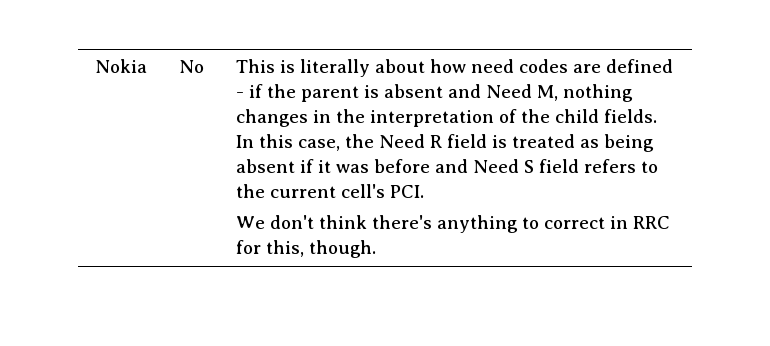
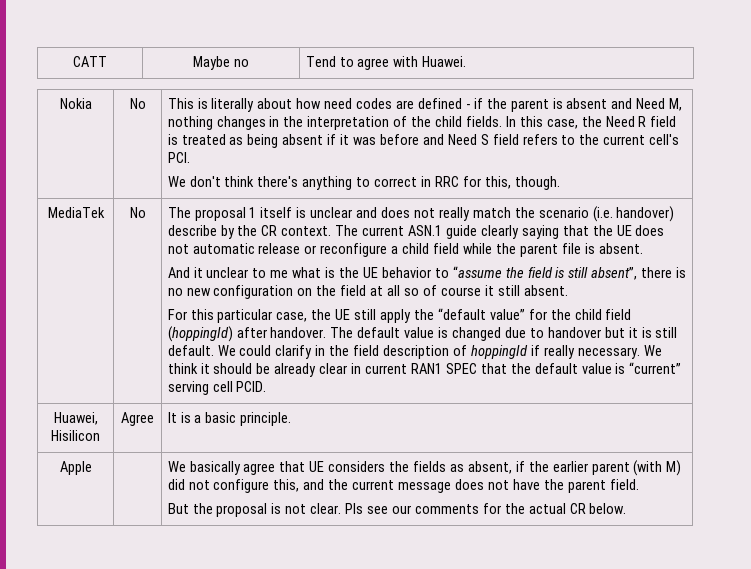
(94, 66) none -> [73,56,107,67] [193,56,249,70] [305,56,467,70] CATT | Maybe no | Tend to agree with Huawei. //
(376, 249) none -> [47,207,105,218] [129,207,146,218] [167,206,675,222] [167,225,665,239] [167,243,643,257] [167,266,687,280] [167,285,568,299] [167,308,632,323] [167,326,678,342] [167,345,662,359] [167,362,682,377] [167,381,267,395] [53,412,98,425] [51,430,100,441] [121,412,154,426] [167,412,292,426] [59,461,92,475] [167,460,682,476] [167,479,639,493] [167,503,627,517] // MediaTek | No | The proposal 1 itself is unclear and does not really match the scenario (i.e. handover) describe by the CR context. The current ASN.1 guide clearly saying that the UE does not automatic release or reconfigure a child field while the parent file is absent. // And it unclear to me what is the UE behavior to “assume the field is still absent”, there is no new configuration on the field at all so of course it still absent. // For this particular case, the UE still apply the “default value” for the child field (hoppingId) after handover. The default value is changed due to handover but it is still default. We could clarify in the field description of hoppingId if really necessary. We think it should be already clear in current RAN1 SPEC that the default value is “current” serving cell PCID. // Huawei, Hisilicon | Agree | It is a basic principle. // Apple | | We basically agree that UE considers the fields as absent, if the earlier parent (with M) did not configure this, and the current message does not have the parent field. // But the proposal is not clear. Pls see our comments for the actual CR below.

